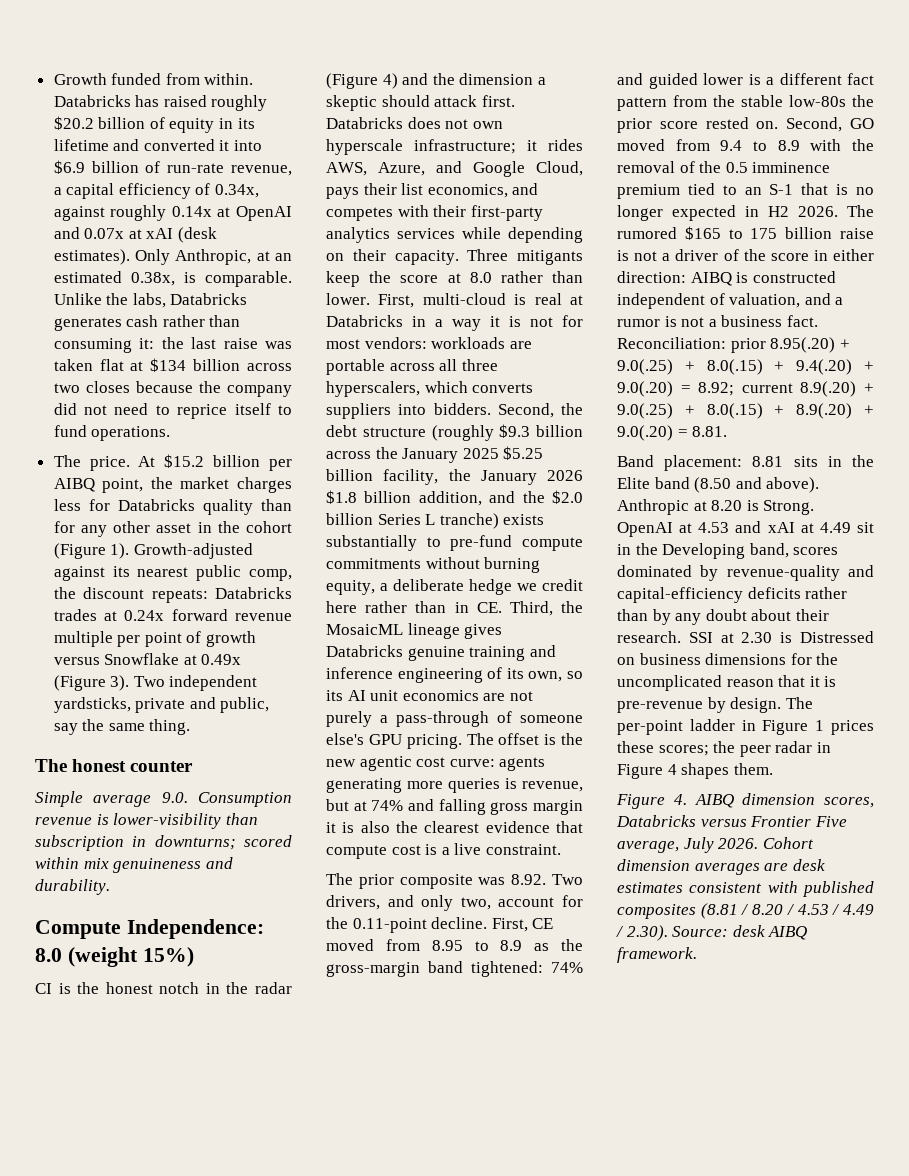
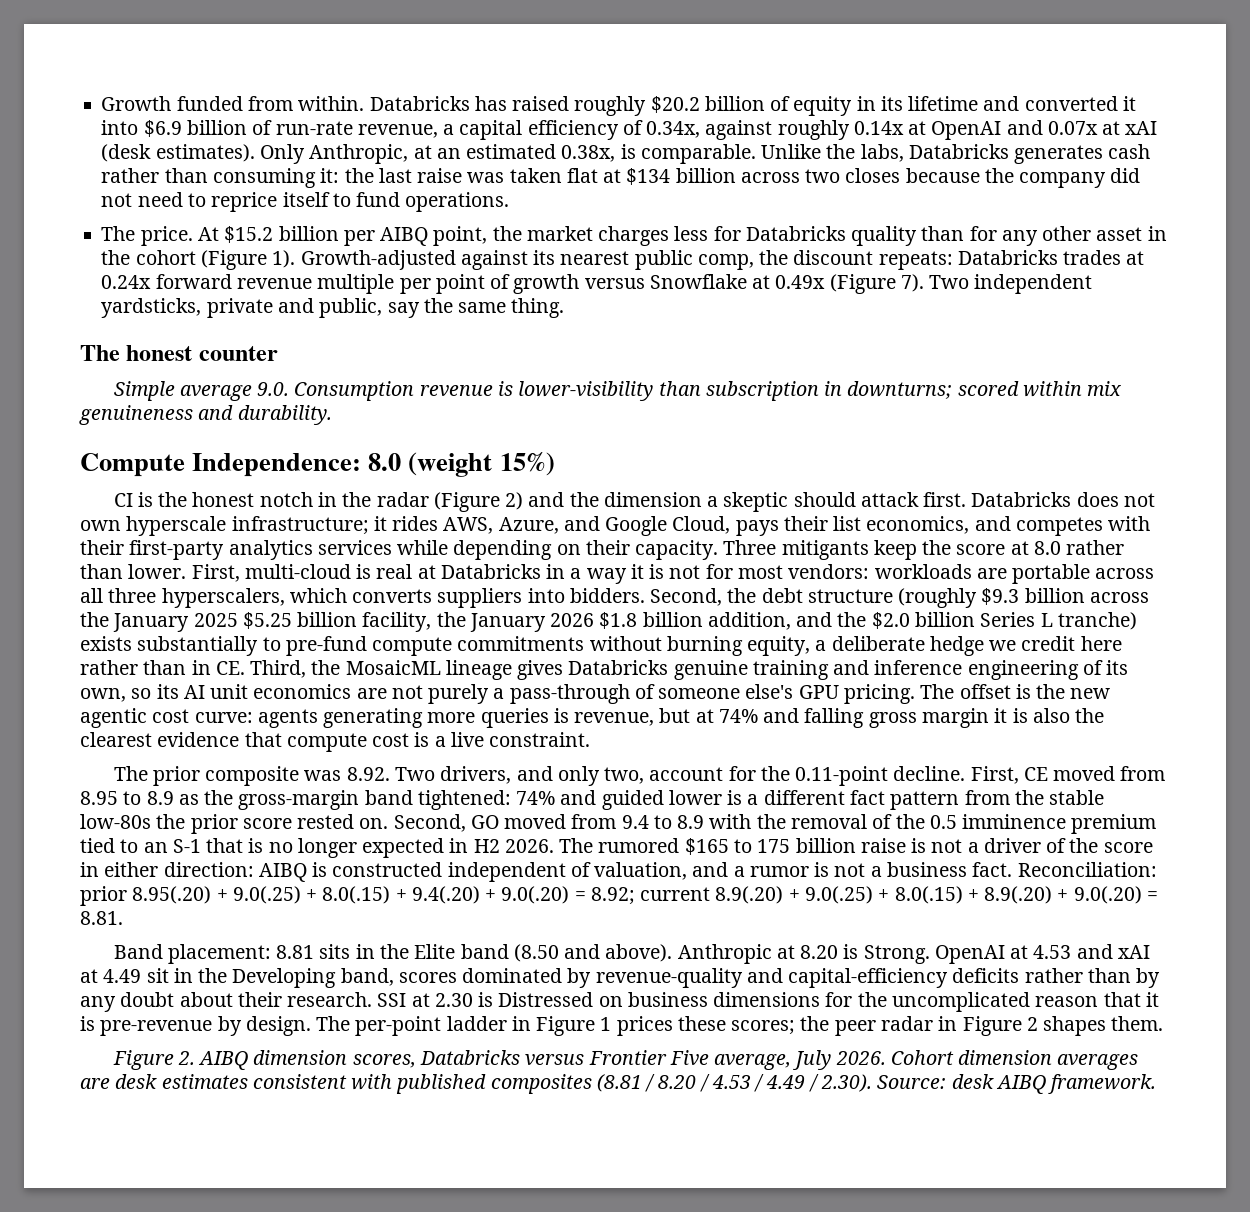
[110,675,130,691] 3). -> [900,274,924,292] 7).
[382,73,398,89] 4) -> [505,492,524,510] 2)
[667,764,677,775] 4 -> [1026,1017,1038,1031] 2
[673,794,687,805] 4. -> [177,1051,195,1065] 2.

